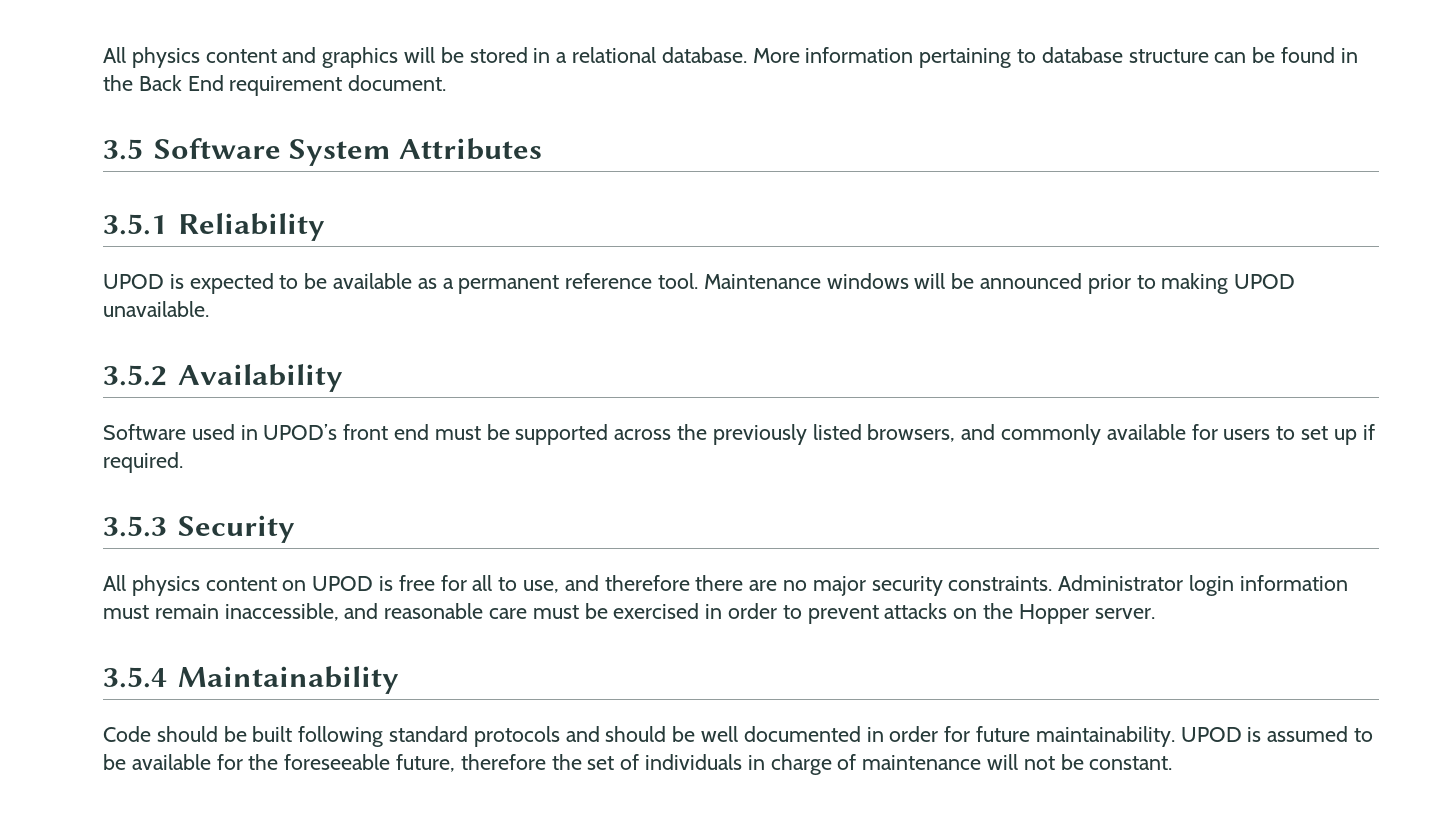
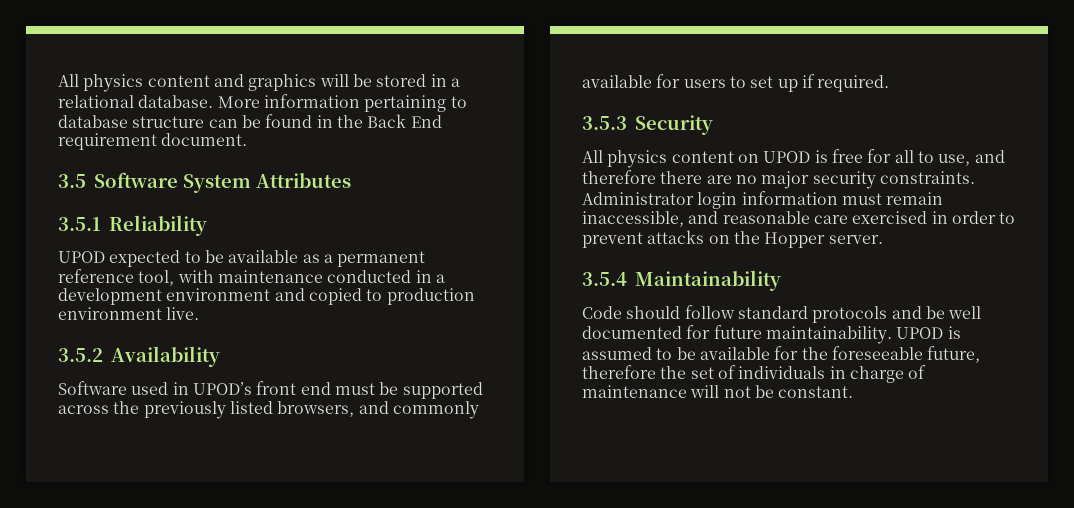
[169,274,184,289] is -> (105, 257) none
[658,273,1296,294] [103,301,209,317] tool. Maintenance windows will be announced prior to making UPOD unavailable. -> [138,270,445,286] [58,288,475,305] [58,307,200,320] tool, with maintenance conducted in a development environment and copied to production environment live.
[532,603,608,619] must be -> (848, 219) none
[223,726,384,747] be built following -> [684,305,735,319] follow
[605,726,667,742] should -> (922, 312) none
[866,726,939,742] in order -> (682, 332) none

